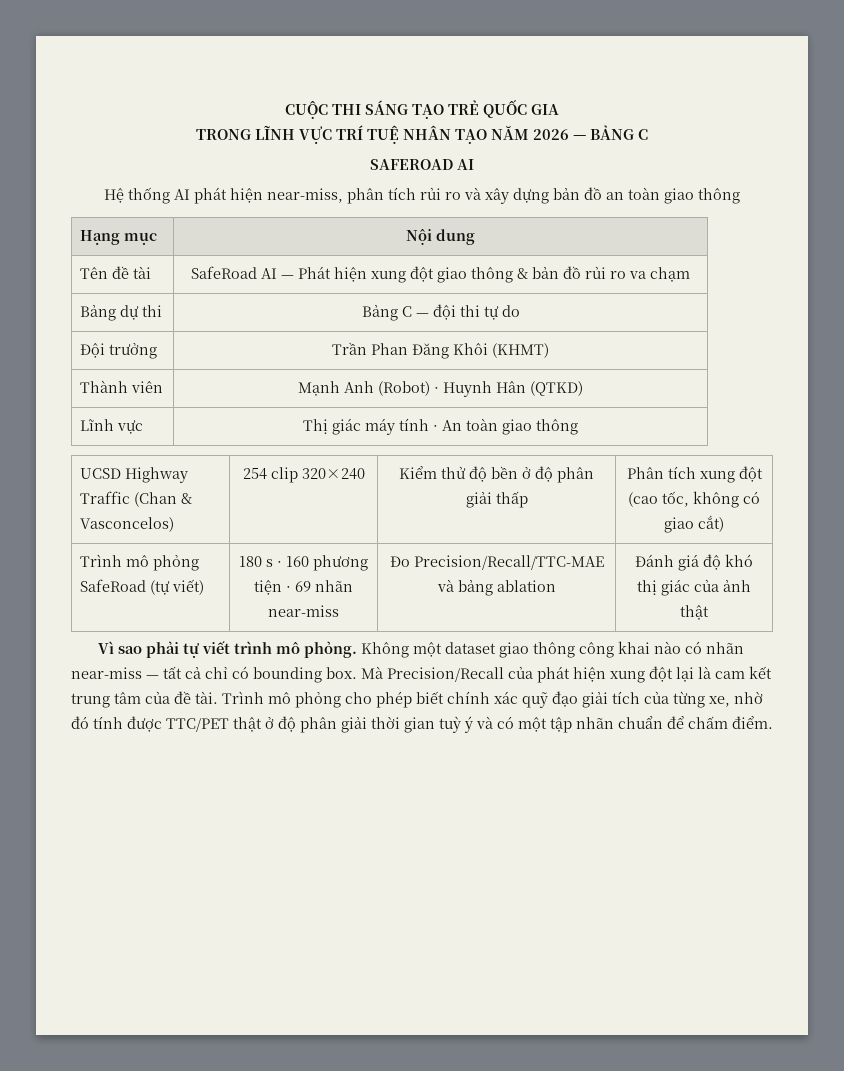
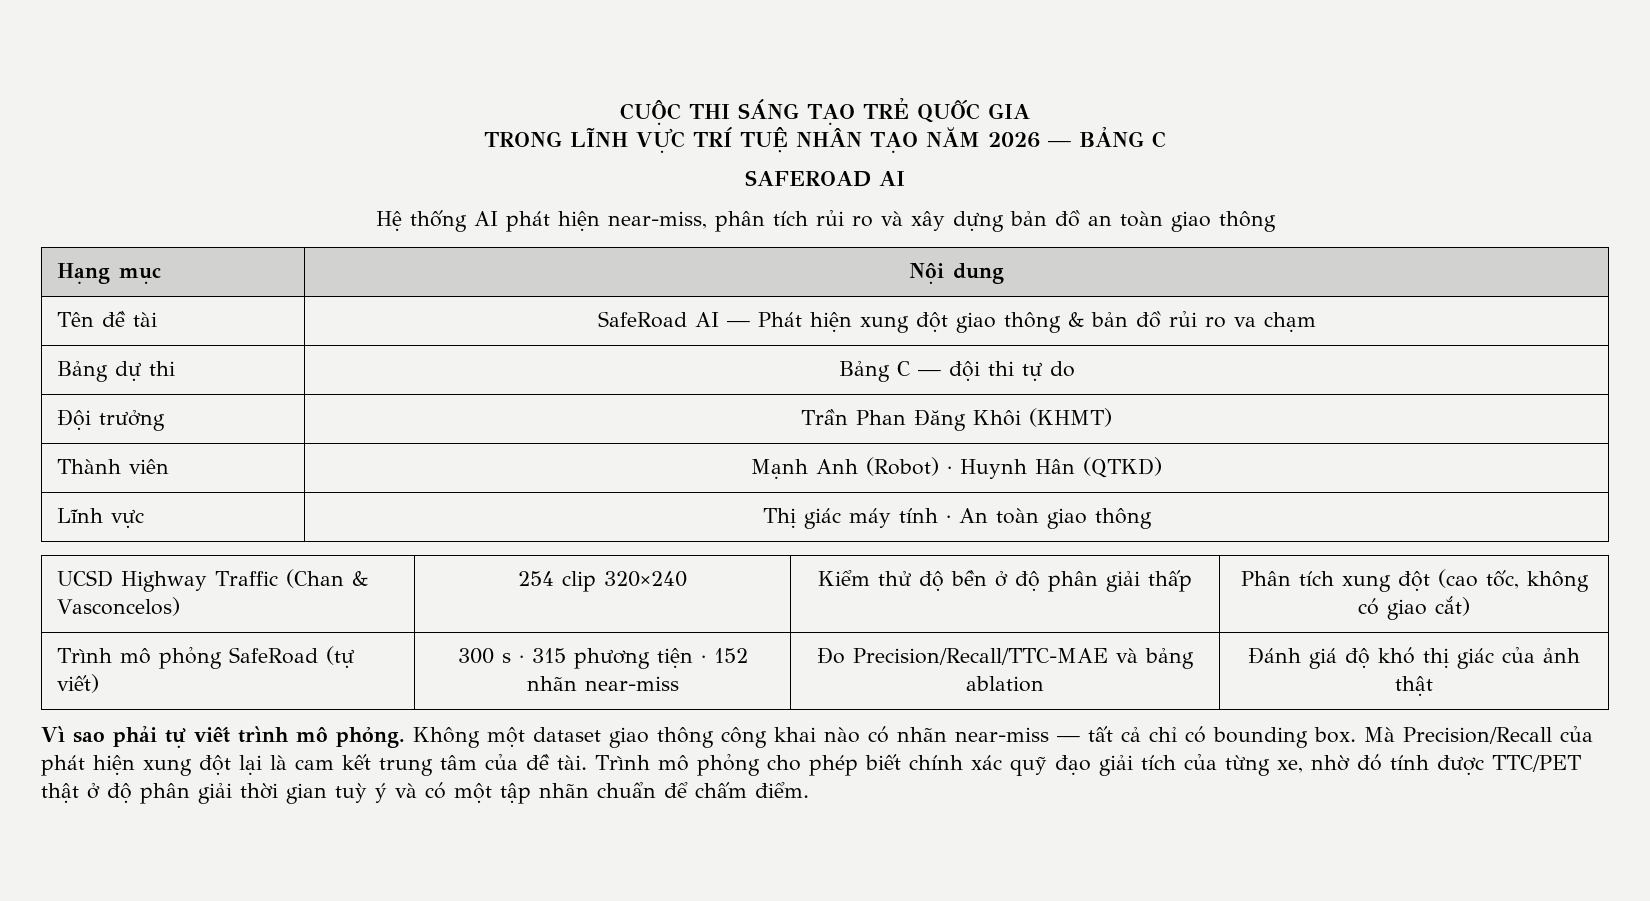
[239,556,262,567] 180 -> [457,648,494,664] 300
[286,556,309,567] 160 -> [531,648,566,663] 315
[295,581,311,592] 69 -> [713,648,748,663] 152

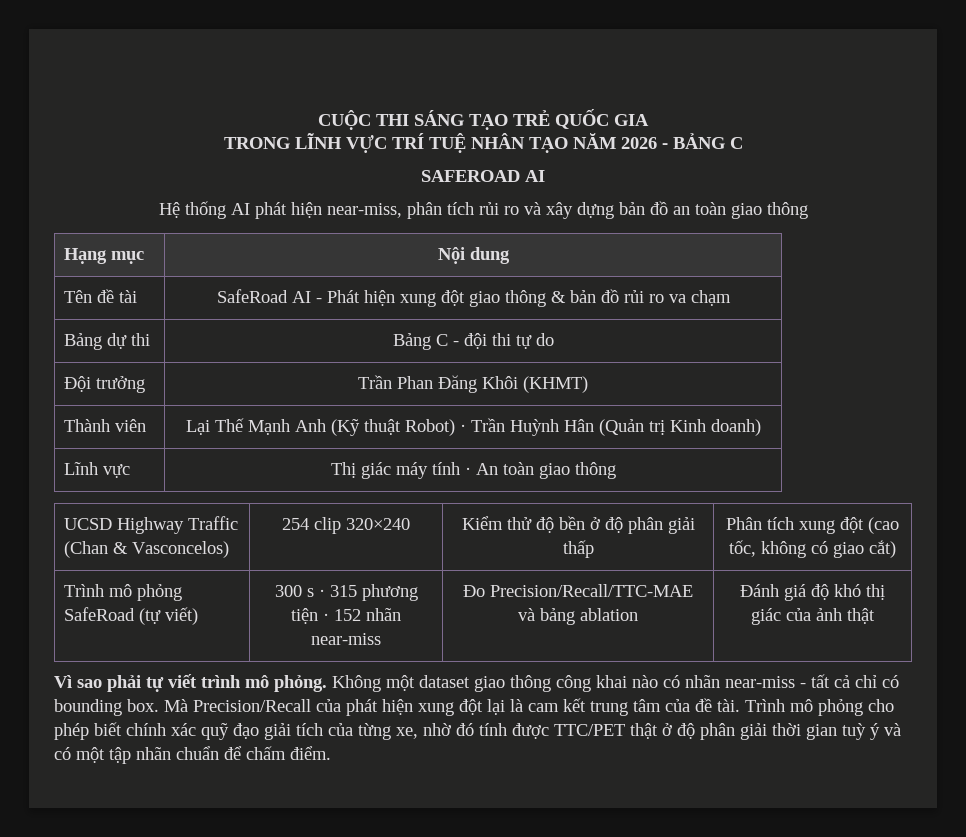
[1048,141,1071,147] — -> [661,143,668,149] -
[726,321,750,327] — -> [315,298,322,303] -
[917,370,941,376] — -> [452,341,459,346] -
[751,457,1162,479] Mạnh Anh (Robot) · Huynh Hân (QTKD) -> [185,418,761,436] Lại Thế Mạnh Anh (Kỹ thuật Robot) · Trần Huỳnh Hân (Quản trị Kinh doanh)
[1057,736,1080,742] — -> [800,683,806,688] -

